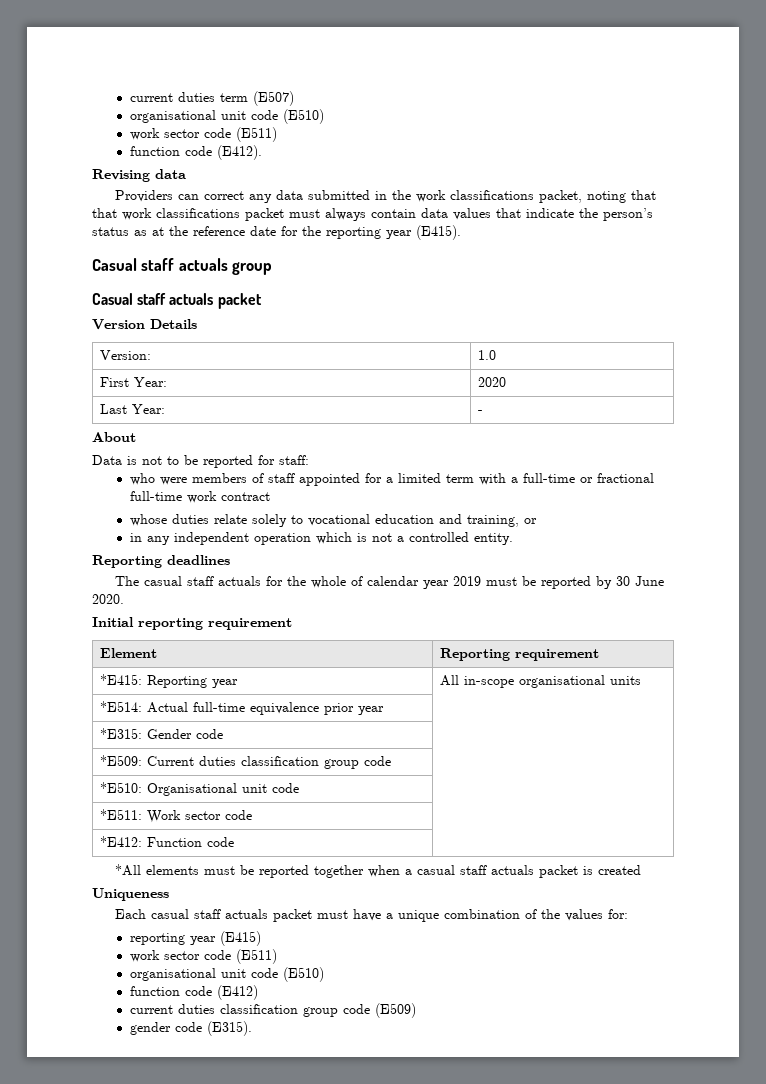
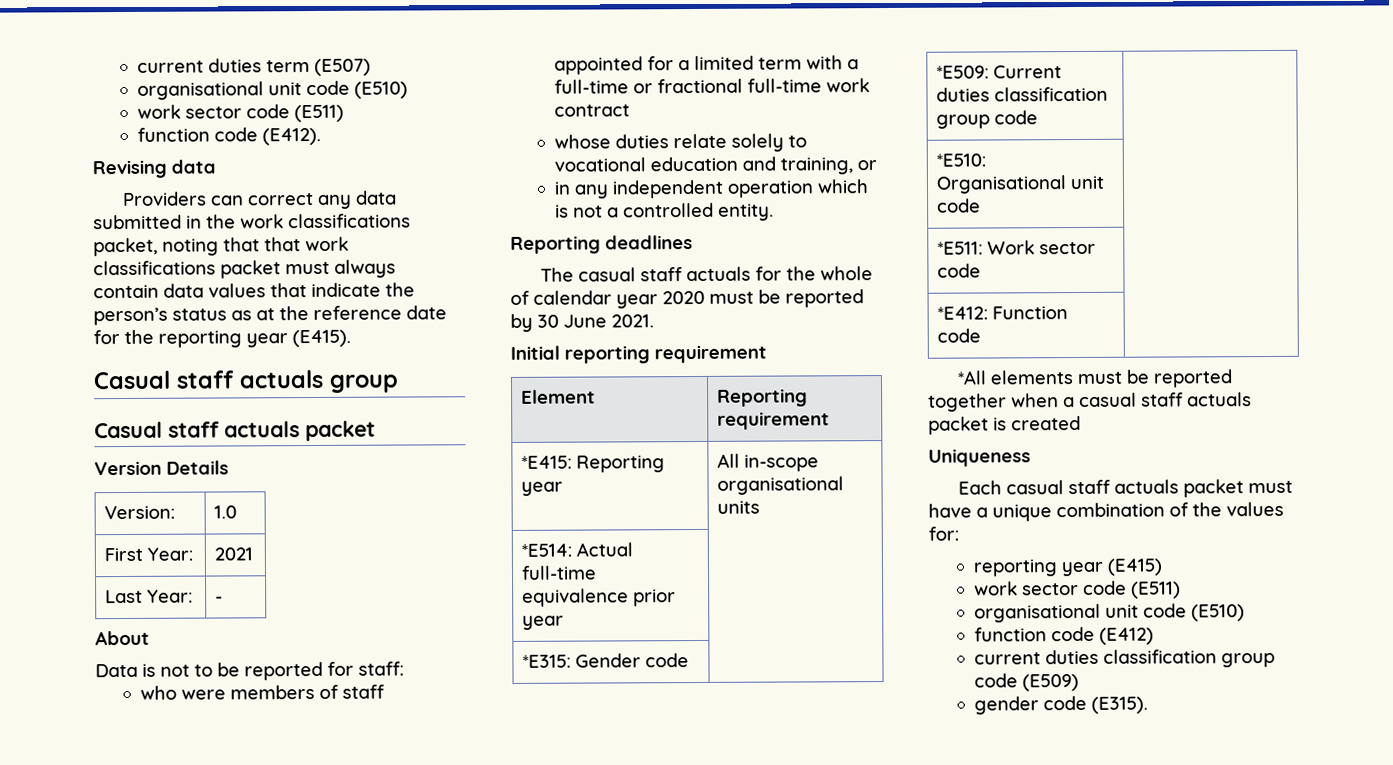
[477,377,506,387] 2020 -> [214,547,254,561] 2021
[453,576,482,586] 2019 -> [662,290,705,305] 2020
[92,594,124,604] 2020. -> [611,314,654,328] 2021.

